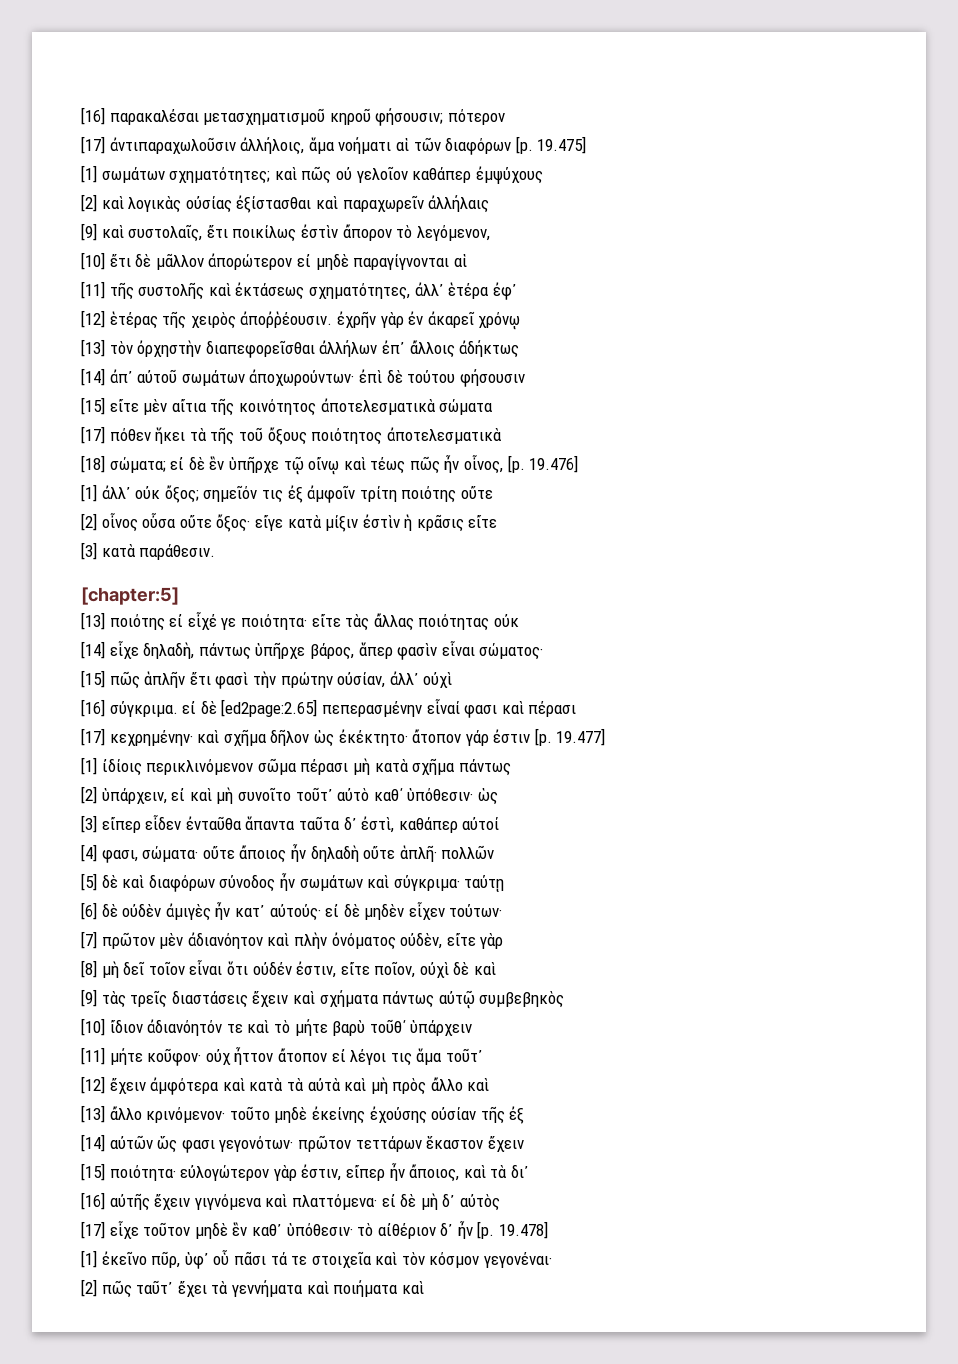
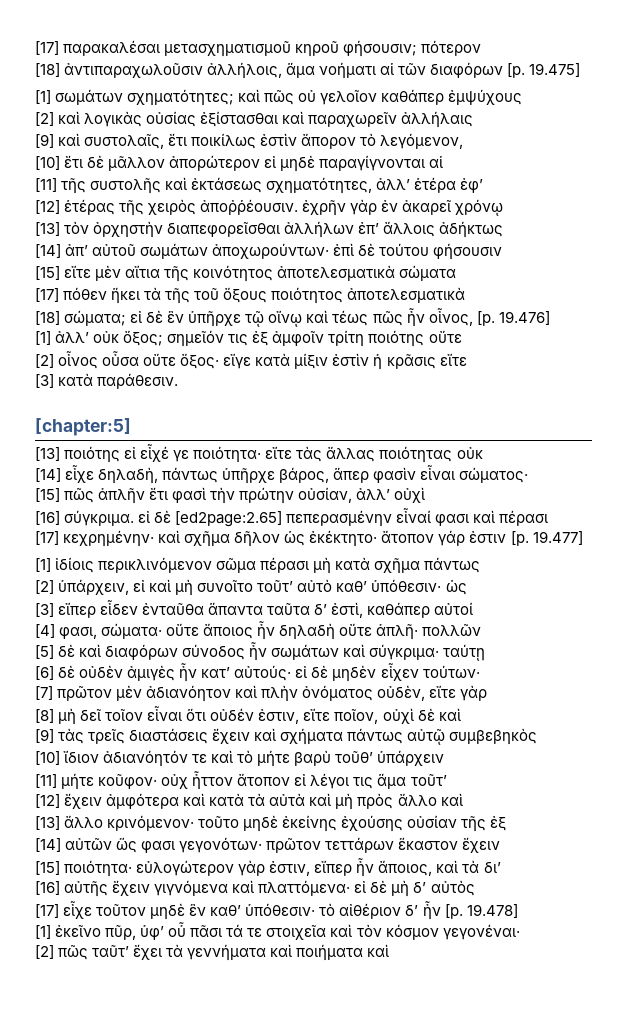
[81,107,105,125] [16] -> [35,41,59,55] [17]
[81,136,105,154] [17] -> [35,63,60,77] [18]
[414,282,517,300] ἀλλ᾽ ἑτέρα ἐφ᾽ -> [376,177,484,193] ἀλλ’ ἑτέρα ἐφ’
[381,340,405,354] ἐπ᾽ -> [358,222,380,234] ἐπ’
[109,369,133,383] ἀπ᾽ -> [65,244,89,256] ἀπ’
[101,485,131,499] ἀλλ᾽ -> [55,331,90,343] ἀλλ’
[389,671,419,685] ἀλλ᾽ -> [356,488,391,500] ἀλλ’
[295,787,403,801] τοῦτ᾽ αὐτὸ καθ΄ -> [257,579,368,592] τοῦτ’ αὐτὸ καθ’
[343,816,357,830] δ᾽ -> [314,604,328,615] δ’
[234,905,265,917] κατ᾽ -> [201,667,231,678] κατ’
[369,1019,406,1033] τοῦθ΄ -> [335,751,374,763] τοῦθ’
[445,1048,483,1062] τοῦτ᾽ -> [410,774,447,786] τοῦτ’
[510,1164,529,1178] δι᾽ -> [483,862,501,873] δι’
[442,1193,456,1207] δ᾽ -> [413,882,427,893] δ’
[251,1224,282,1236] καθ᾽ -> [210,905,242,916] καθ’
[440,1222,454,1236] δ᾽ -> [405,905,419,916] δ’
[184,1252,209,1269] ὑφ᾽ -> [140,925,165,940] ὑφ’
[136,1280,174,1294] ταῦτ᾽ -> [92,945,130,957] ταῦτ’

